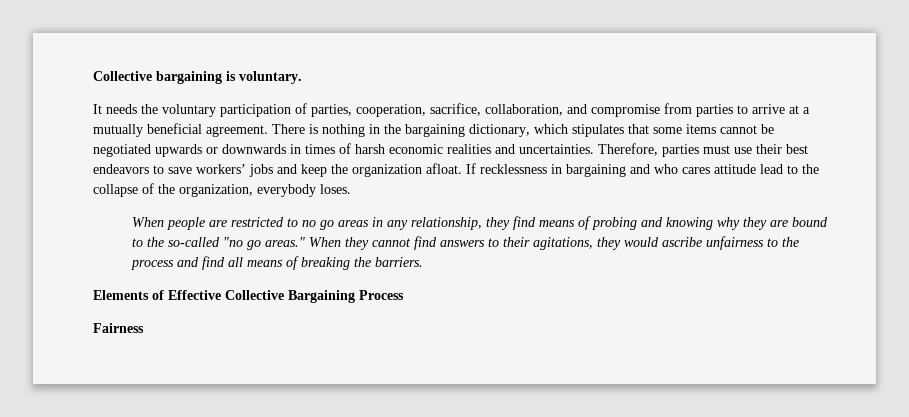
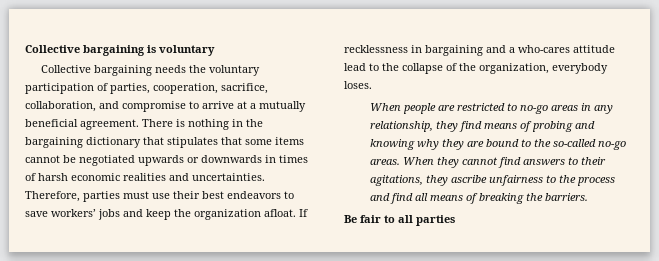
[239,71,302,84] [93,104,102,114] voluntary. // It -> [159,45,215,56] [40,65,152,76] voluntary // Collective bargaining
[664,103,733,117] from parties -> (186, 106) none
[469,124,568,137] dictionary, which -> [86,137,164,148] dictionary that
[654,164,710,174] who cares -> [509,45,570,53] a who-cares
[302,220,335,230] no go -> [519,105,548,114] no-go
[223,237,306,250] "no go areas." -> [597,141,626,150] [369,159,400,165] no-go areas.
[624,237,660,247] would -> (448, 180) none
[93,290,404,303] [93,323,144,333] Elements of Effective Collective Bargaining Process // Fairness -> [344,215,455,226] Be fair to all parties

